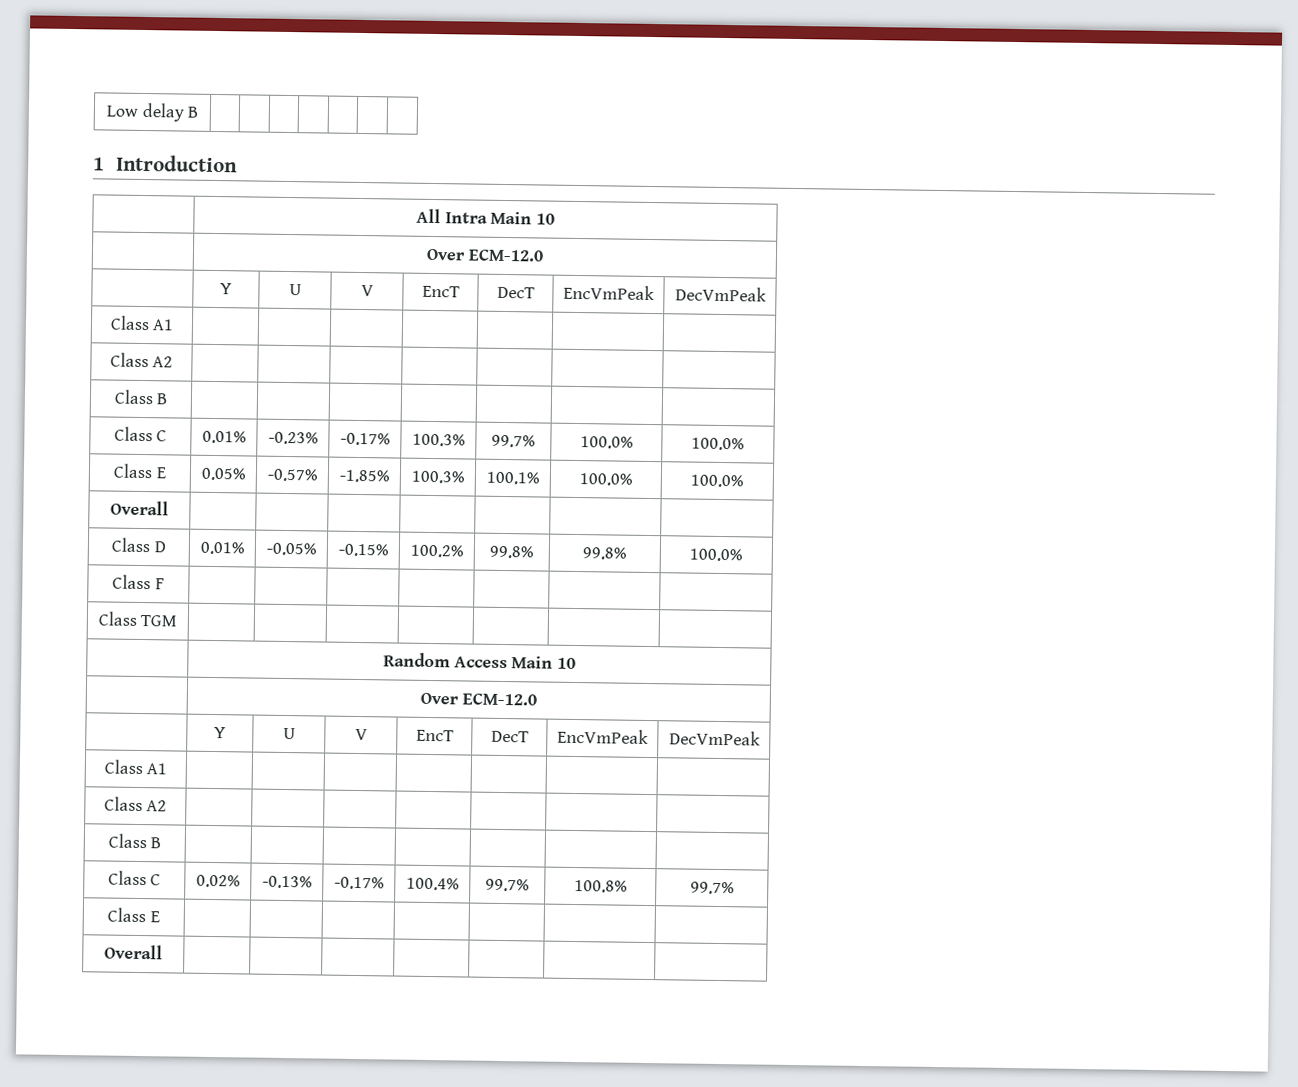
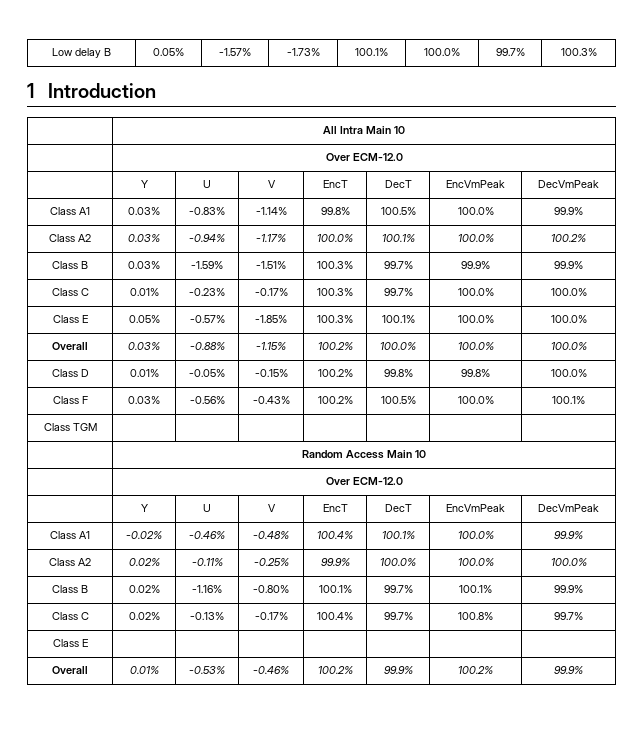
(199, 112) | | | | | | -> [153,48,184,56] [219,48,251,56] [286,48,320,56] [355,48,388,56] [424,48,460,56] [495,48,525,56] [560,48,597,56] 0.05% | -1.57% | -1.73% | 100.1% | 100.0% | 99.7% | 100.3%
[109,352,174,368] [113,389,169,405] | | | | | | // Class A2 | | | | | | | // Class B | | | | | | | -> [127,207,160,215] [189,207,225,215] [255,207,287,215] [320,207,350,215] [380,207,416,215] [457,207,494,215] [554,207,583,215] [49,234,91,242] [127,234,160,242] [189,234,225,242] [256,234,286,242] [317,234,353,242] [381,234,415,242] [457,234,494,242] [551,234,586,242] [52,261,88,269] [127,261,160,269] [191,261,223,269] [256,261,286,269] [317,261,353,269] [383,261,413,269] [461,261,490,269] [554,261,583,269] 0.03% | -0.83% | -1.14% | 99.8% | 100.5% | 100.0% | 99.9% // Class A2 | 0.03% | -0.94% | -1.17% | 100.0% | 100.1% | 100.0% | 100.2% // Class B | 0.03% | -1.59% | -1.51% | 100.3% | 99.7% | 99.9% | 99.9%
(169, 508) | | | | | | -> [127,342,160,350] [189,342,225,350] [256,342,286,350] [317,342,353,350] [380,342,416,350] [457,342,494,350] [550,342,587,350] 0.03% | -0.88% | -1.15% | 100.2% | 100.0% | 100.0% | 100.0%
(165, 584) | | | | | | -> [127,396,160,404] [189,396,225,404] [252,396,290,404] [317,396,353,404] [380,396,416,404] [457,396,494,404] [552,396,585,404] 0.03% | -0.56% | -0.43% | 100.2% | 100.5% | 100.0% | 100.1%
[103,796,168,812] [107,833,162,849] | | | | | | // Class A2 | | | | | | | // Class B | | | | | | | -> [125,531,162,539] [189,531,225,539] [253,531,289,539] [317,531,353,539] [381,531,415,539] [457,531,494,539] [554,531,583,539] [49,558,91,566] [128,558,160,566] [191,558,223,566] [253,558,289,566] [320,558,350,566] [380,558,416,566] [457,558,494,566] [550,558,587,566] [52,585,88,593] [128,585,160,593] [192,585,222,593] [253,585,289,593] [318,585,352,593] [383,585,413,593] [459,585,492,593] [554,585,583,593] -0.02% | -0.46% | -0.48% | 100.4% | 100.1% | 100.0% | 99.9% // Class A2 | 0.02% | -0.11% | -0.25% | 99.9% | 100.0% | 100.0% | 100.0% // Class B | 0.02% | -1.16% | -0.80% | 100.1% | 99.7% | 100.1% | 99.9%
(163, 952) | | | | | | -> [129,666,159,674] [189,666,225,674] [253,666,289,674] [317,666,353,674] [383,666,413,674] [458,666,493,674] [554,666,583,674] 0.01% | -0.53% | -0.46% | 100.2% | 99.9% | 100.2% | 99.9%

